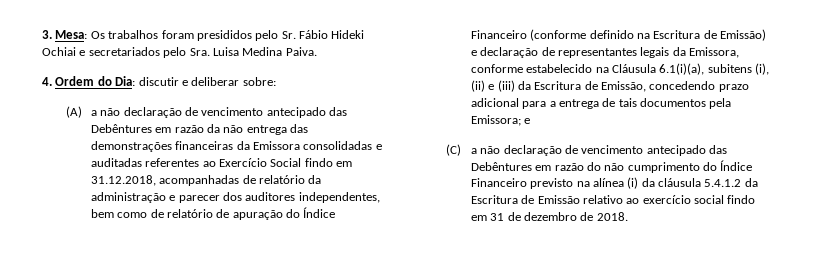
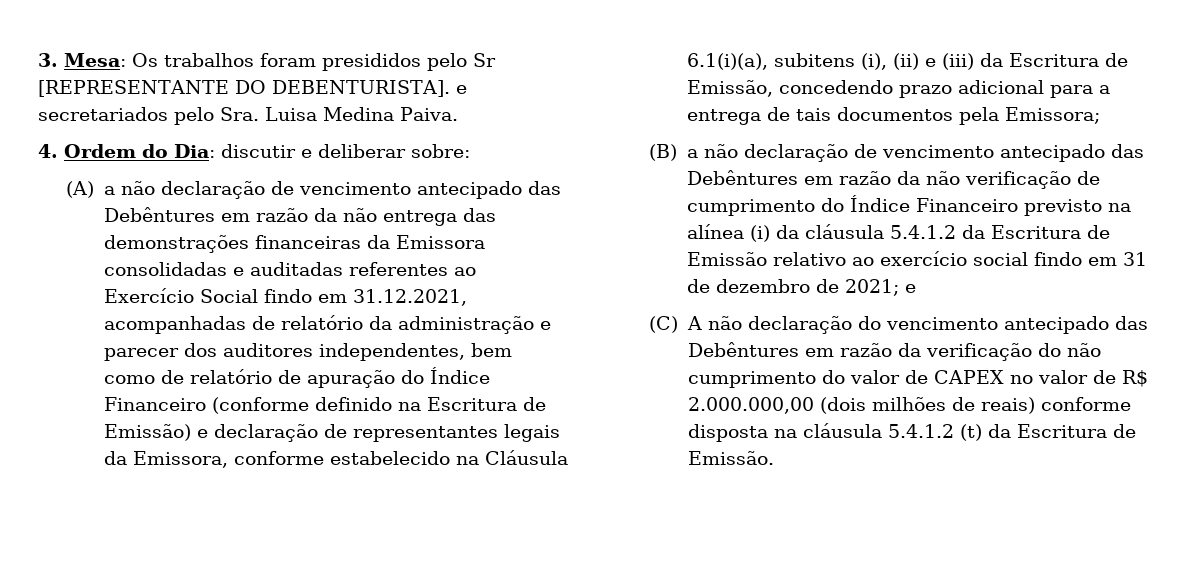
[281,30,365,39] [42,47,76,56] Sr. Fábio Hideki Ochiai -> [473,53,496,67] [38,80,450,97] Sr [REPRESENTANTE DO DEBENTURISTA].
[90,175,156,186] 31.12.2018, -> [352,289,467,306] 31.12.2021,
[524,118,531,124] [446,144,462,156] e // (C) -> [649,144,678,161] // (B)
[586,162,625,171] do não -> [896,171,1100,189] da não verificação de
[596,212,628,221] 2018. -> [844,279,916,296] [649,316,1148,334] [687,342,1101,361] [687,370,1148,388] [687,397,1131,414] [687,423,1136,442] [687,451,774,465] 2021; e // (C) A não declaração do vencimento antecipado das Debêntures em razão da verificação do não cumprimento do valor de CAPEX no valor de R$ 2.000.000,00 (dois milhões de reais) conforme disposta na cláusula 5.4.1.2 (t) da Escritura de Emissão.

